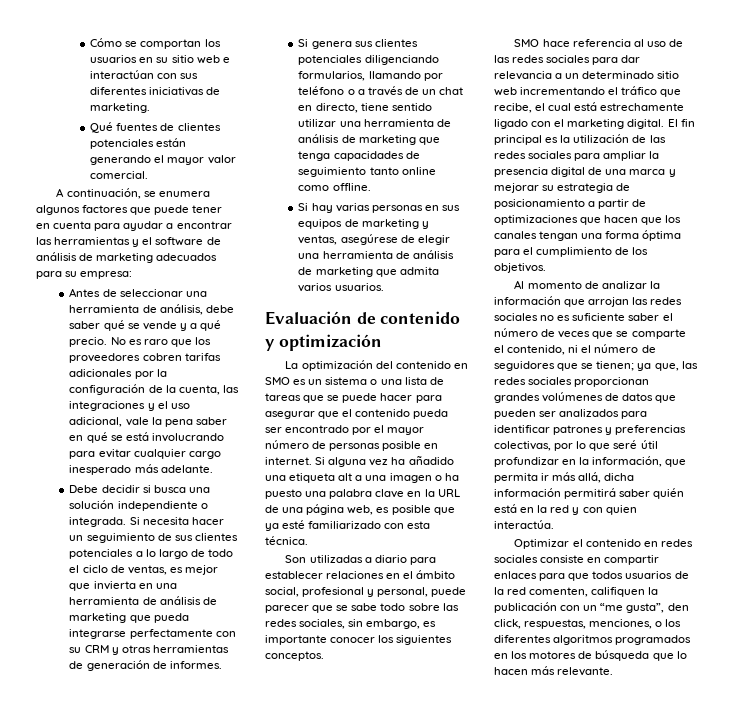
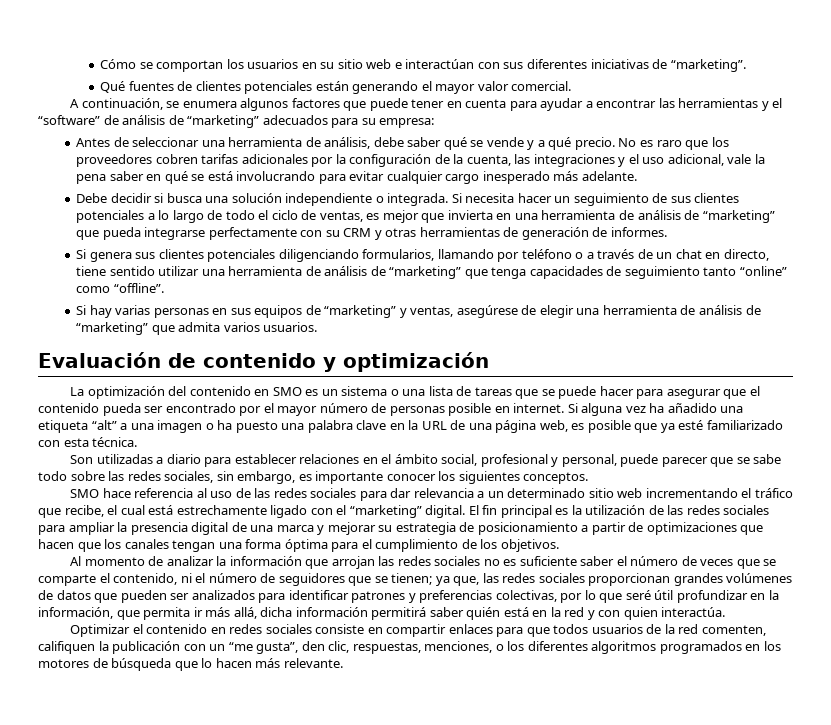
[90,103,151,113] marketing. -> [670,59,746,72] “marketing”.
[155,237,221,246] [36,252,154,263] software de análisis de marketing -> [38,115,260,128] “software” de análisis de “marketing”
[69,613,127,623] marketing -> [702,210,775,223] “marketing”
[358,135,416,145] marketing -> [389,266,462,279] “marketing”
[401,167,436,175] [298,183,371,191] online como offline. -> [739,266,787,276] [76,283,164,293] “online” como “offline”.
[361,219,419,229] marketing -> [324,305,397,318] “marketing”
[315,267,373,277] marketing -> [76,322,149,335] “marketing”
[338,473,353,481] alt -> [91,420,117,430] “alt”
[567,119,625,129] marketing -> [349,505,422,518] “marketing”
[494,619,521,629] click, -> [328,641,350,653] clic,

